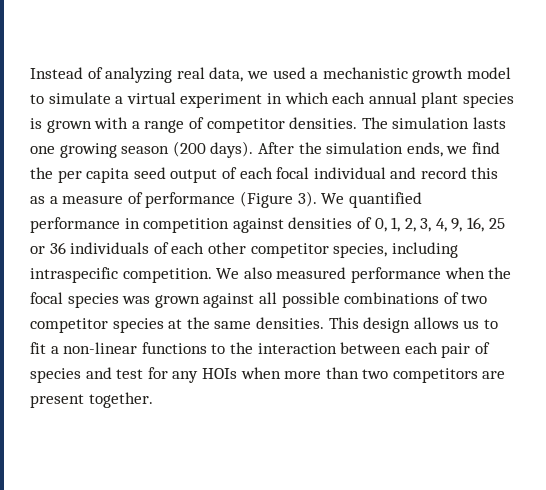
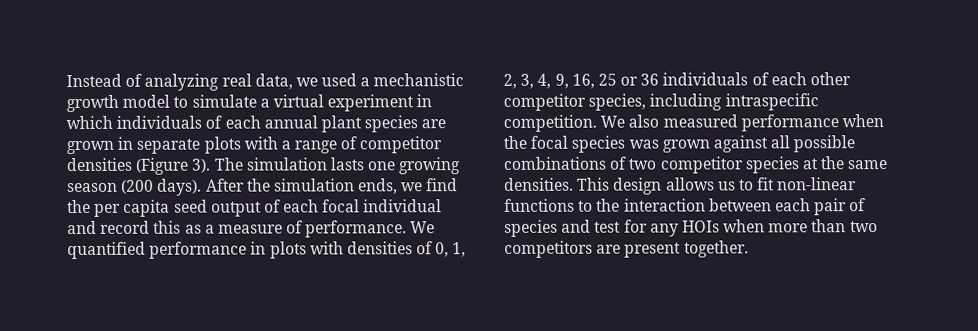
(329, 98) none -> [116,115,223,129] individuals of
[30,118,92,133] is grown -> [421,119,447,129] [66,136,241,155] are grown in separate plots
[289,117,358,129] densities. -> [66,157,212,175] densities (Figure 3).
[145,191,317,208] performance (Figure 3). -> [305,220,408,238] performance.
[143,218,284,233] competition against -> [269,241,344,259] plots with
[50,346,59,354] a -> (776, 184) none

